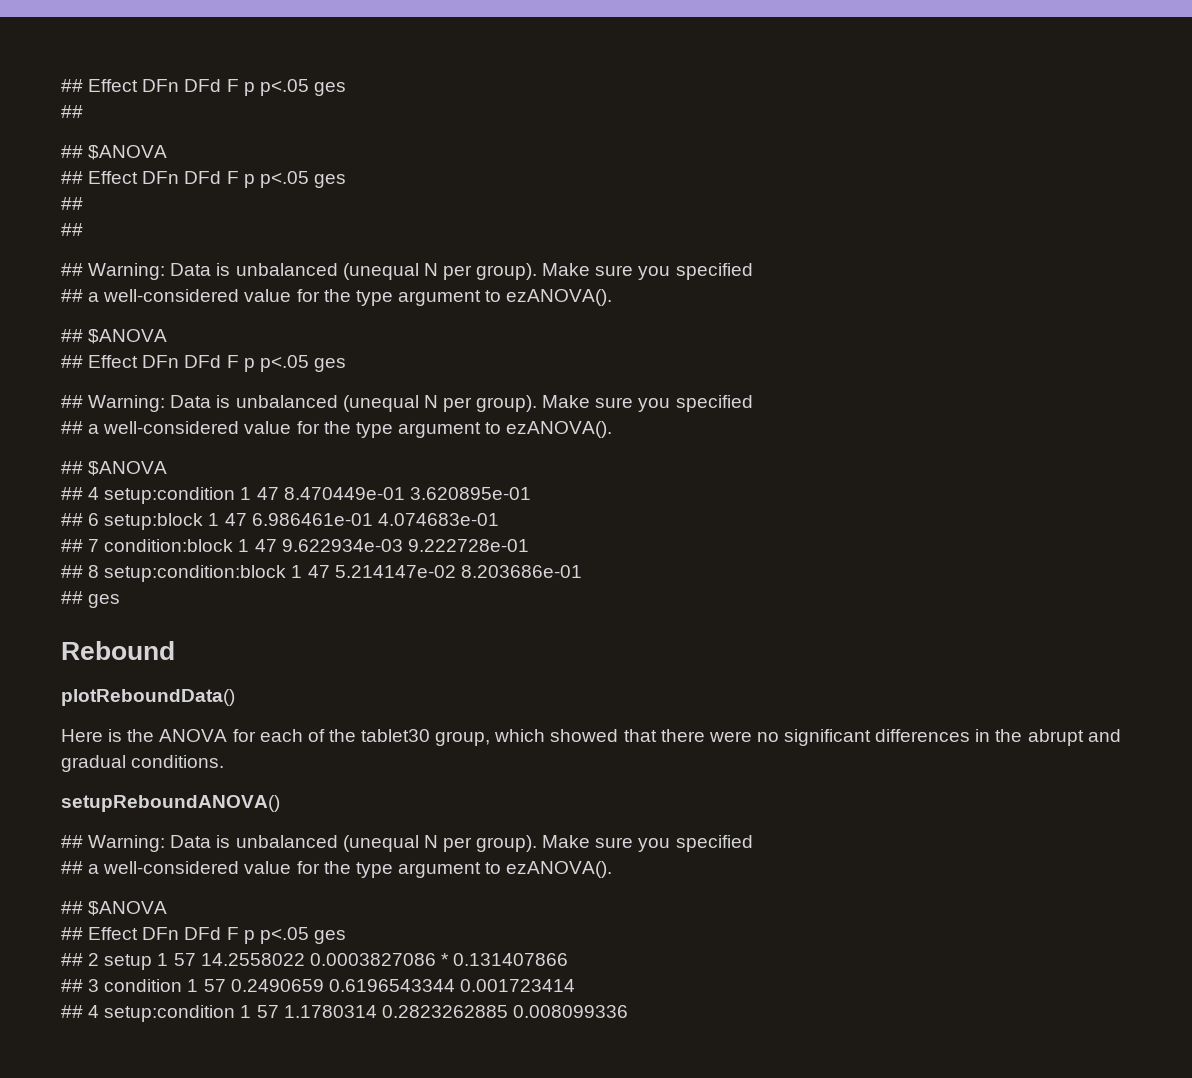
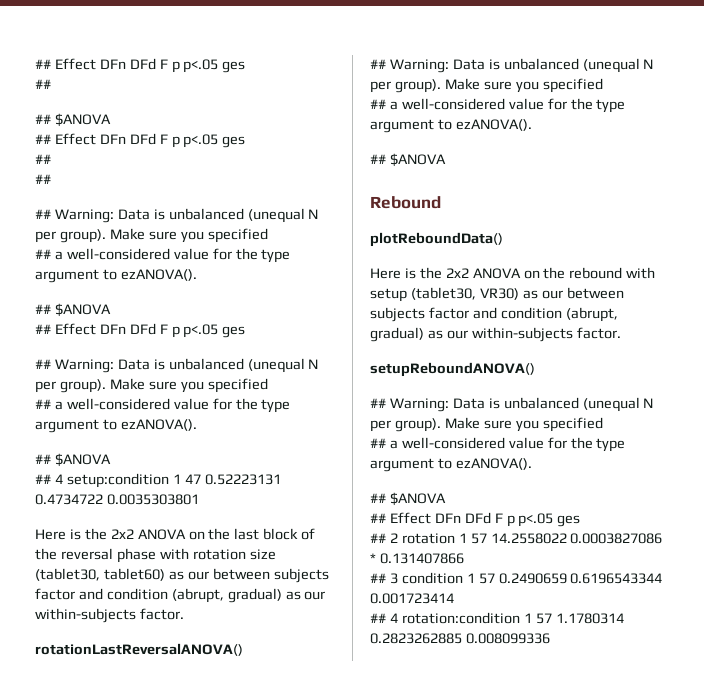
[283,487,531,500] [61,513,499,530] [61,539,529,552] [61,565,582,582] [61,591,121,608] 8.470449e-01 3.620895e-01 // ## 6 setup:block 1 47 6.986461e-01 4.074683e-01 // ## 7 condition:block 1 47 9.622934e-03 9.222728e-01 // ## 8 setup:condition:block 1 47 5.214147e-02 8.203686e-01 // ## ges -> [204,474,281,485] [35,494,199,505] [35,528,316,540] [35,548,276,563] [35,568,329,583] [35,588,326,603] [35,608,184,623] [35,643,243,656] [370,58,654,73] [370,78,603,93] [370,98,626,113] [370,119,532,133] [370,153,446,167] 0.52223131 0.4734722 0.0035303801 // Here is the 2x2 ANOVA on the last block of the reversal phase with rotation size (tablet30, tablet60) as our between subjects factor and condition (abrupt, gradual) as our within-subjects factor. // rotationLastReversalANOVA() // ## Warning: Data is unbalanced (unequal N per group). Make sure you specified // ## a well-considered value for the type argument to ezANOVA(). // ## $ANOVA
[159,729,1121,746] [61,755,225,772] ANOVA for each of the tablet30 group, which showed that there were no significant differences in the abrupt and gradual conditions. -> [445,267,656,279] [370,287,624,302] [370,307,618,322] [370,327,621,342] 2x2 ANOVA on the rebound with setup (tablet30, VR30) as our between subjects factor and condition (abrupt, gradual) as our within-subjects factor.
[104,954,153,970] setup -> [401,533,455,544] rotation
[104,1005,236,1022] setup:condition -> [401,612,520,624] rotation:condition

